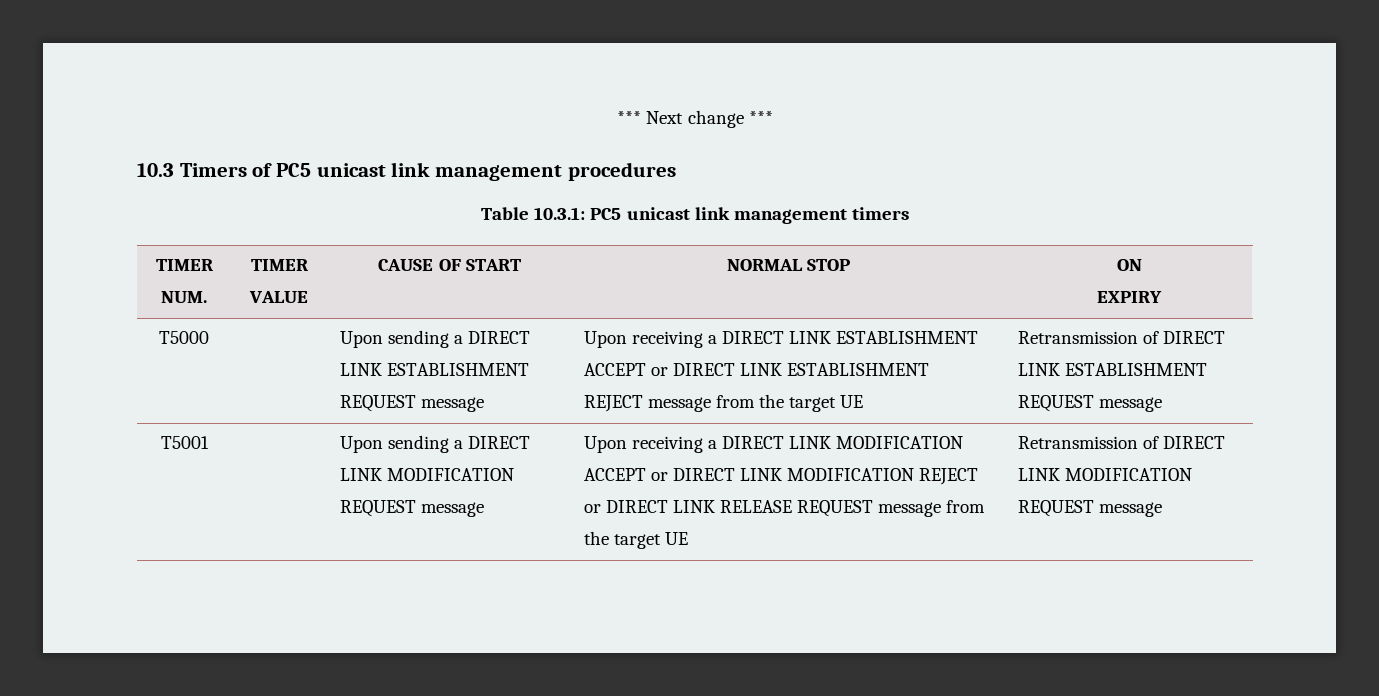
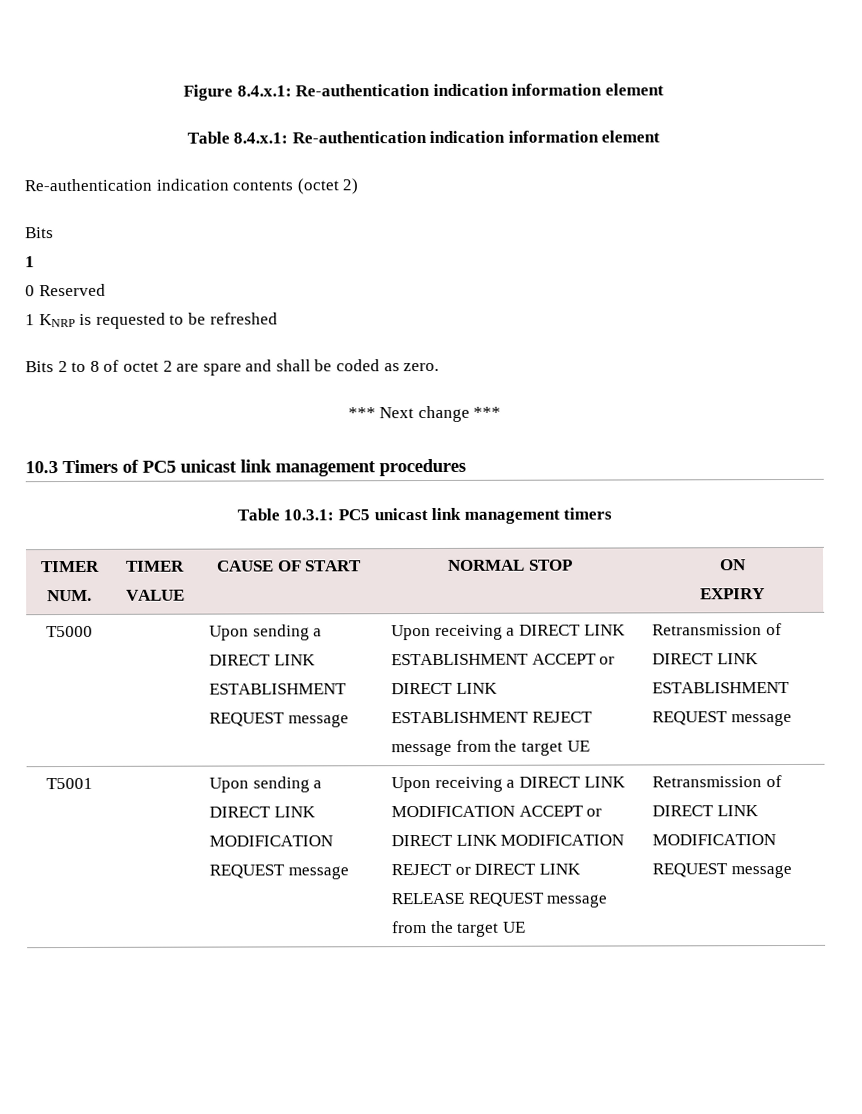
(617, 117) none -> [183,83,664,101] [186,130,661,144] [24,178,359,195] [25,227,54,239] [25,256,35,268] [25,283,106,297] [25,312,278,329] [25,359,440,376] Figure 8.4.x.1: Re-authentication indication information element // Table 8.4.x.1: Re-authentication indication information element // Re-authentication indication contents (octet 2) // Bits // 1 // 0 Reserved // 1 KNRP is requested to be refreshed // Bits 2 to 8 of octet 2 are spare and shall be coded as zero. //

